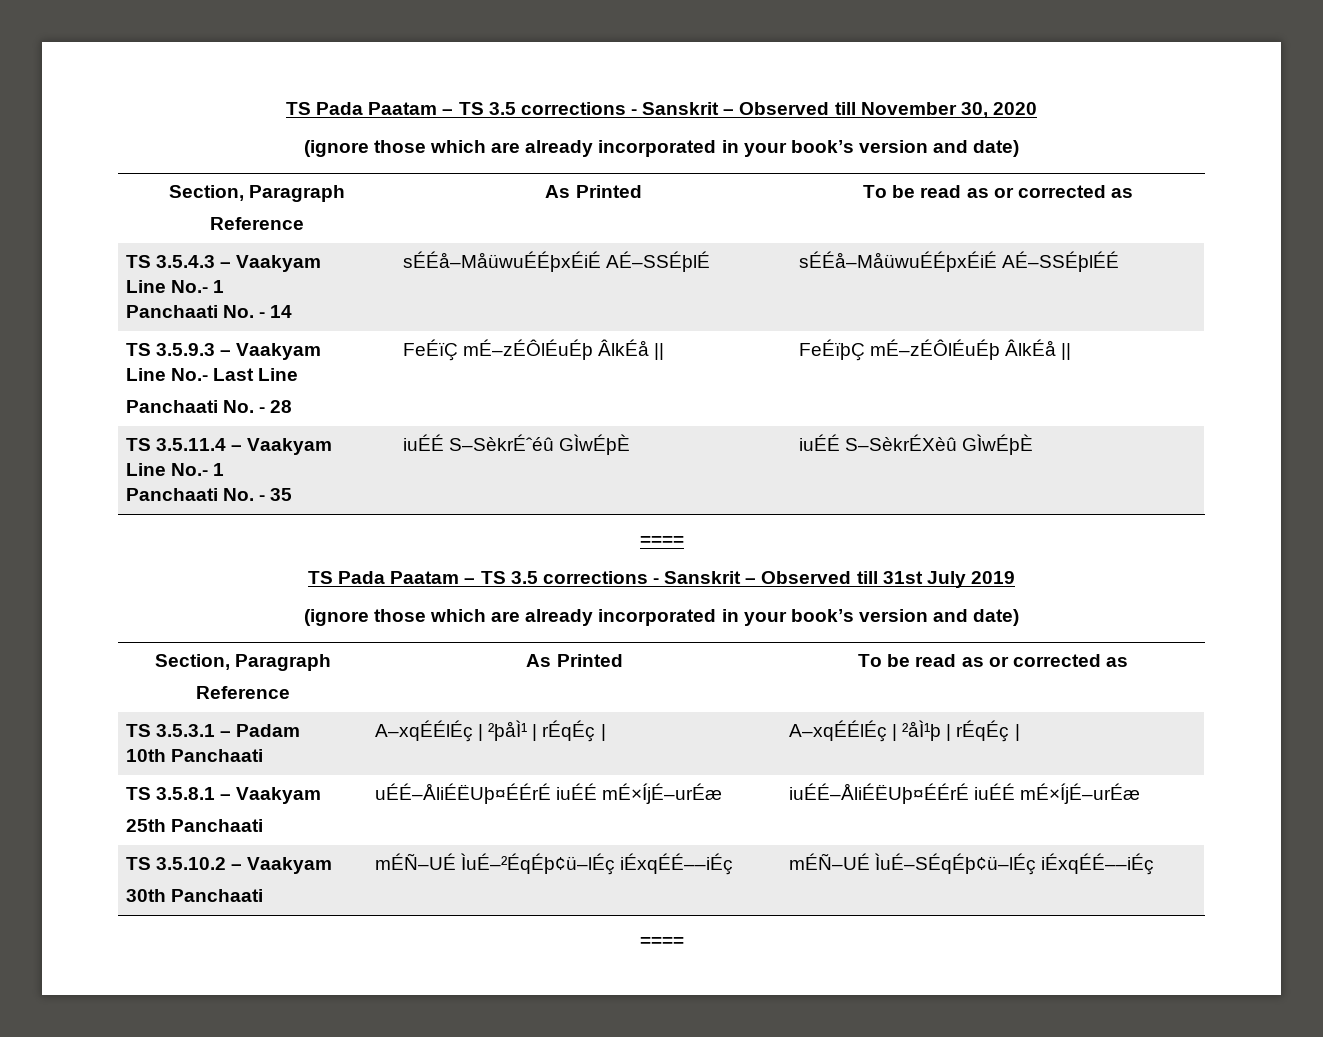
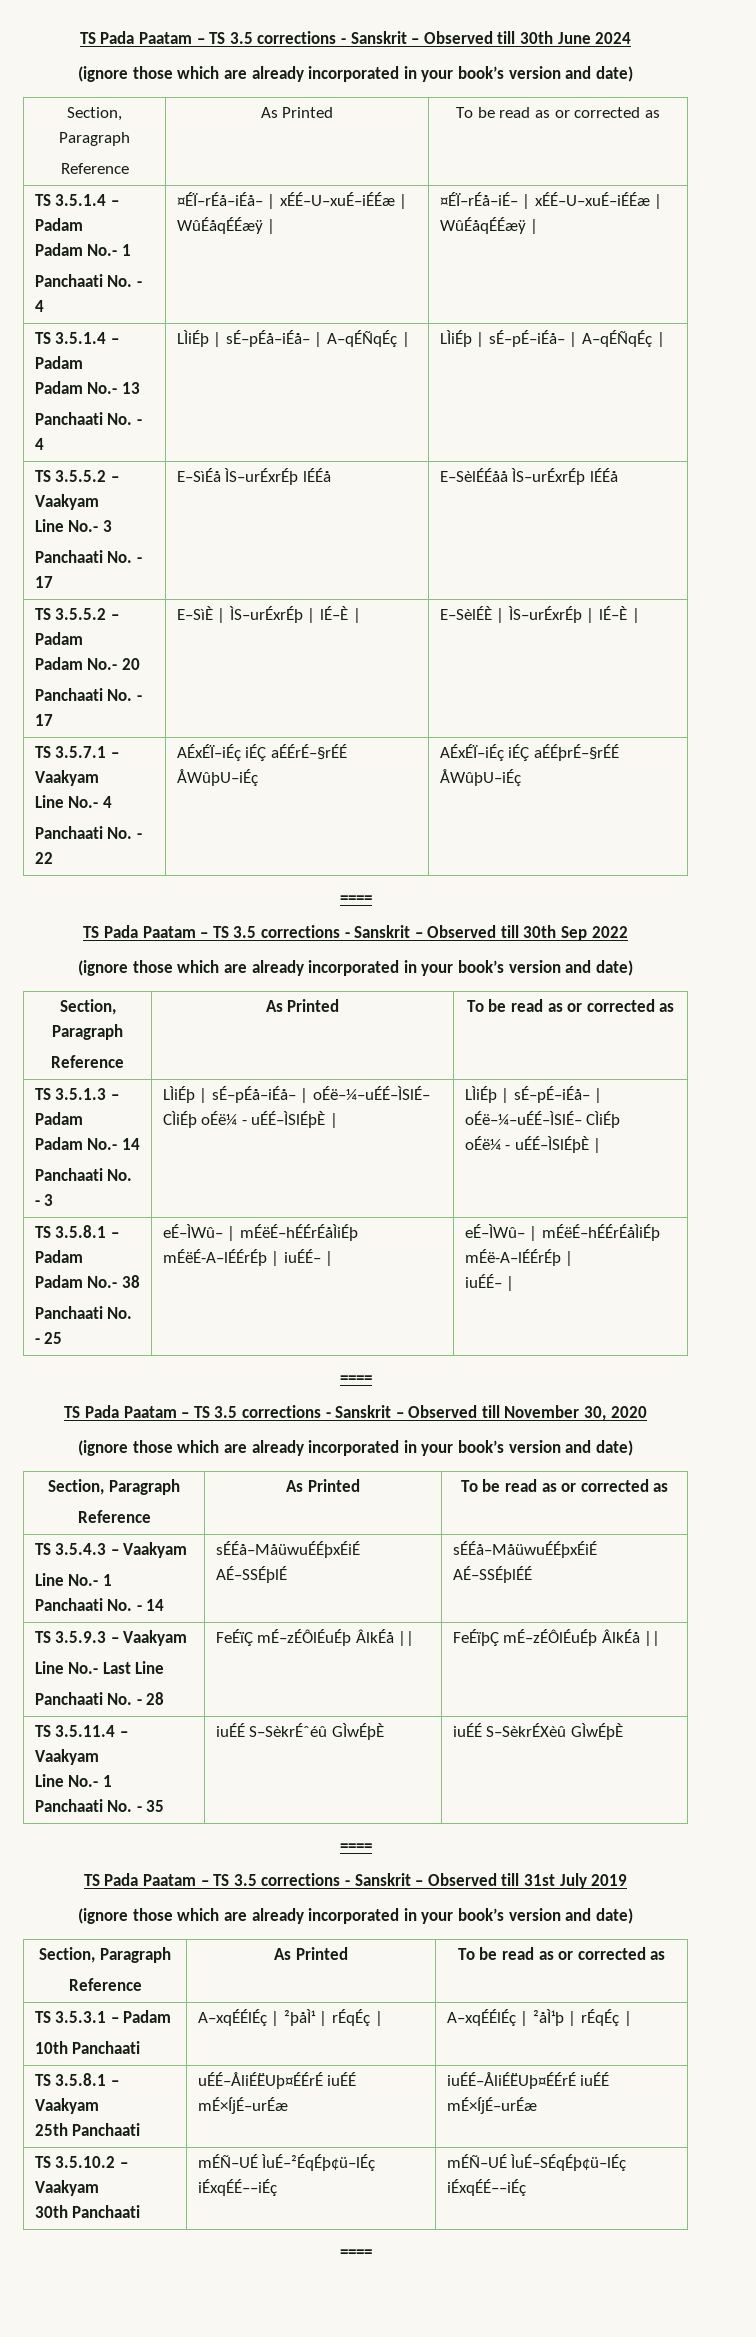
(856, 108) none -> [519,31,632,44] [78,66,633,82] [67,107,122,121] [59,132,130,146] [60,163,129,174] [260,107,334,118] [456,107,660,118] [34,194,119,206] [34,218,83,231] [34,243,131,256] [34,274,142,287] [34,300,44,312] [176,192,408,209] [176,217,276,234] [439,192,663,209] [439,217,539,234] [34,332,119,344] [34,356,83,369] [34,381,140,394] [34,412,142,425] [34,438,44,450] [176,330,410,347] [439,330,665,347] [34,470,119,482] [34,494,99,510] [34,519,112,532] [34,550,142,563] [34,576,53,588] [176,468,331,485] [439,468,618,485] [34,608,119,620] [34,632,83,645] [34,657,140,670] [34,688,142,701] [34,714,53,726] [176,606,361,623] [439,606,640,623] [34,746,119,758] [34,770,99,786] [34,795,112,808] [34,826,142,839] [34,852,53,864] [176,744,347,761] [176,769,258,786] [439,744,619,761] [439,769,521,786] [339,895,372,903] [83,925,628,941] [78,960,633,976] [59,999,116,1015] [52,1024,123,1040] [51,1055,124,1068] [265,999,340,1012] [466,999,675,1012] [34,1088,119,1100] [34,1112,83,1125] [34,1137,140,1150] [34,1168,133,1181] [34,1194,54,1206] [162,1086,431,1103] [162,1111,339,1128] [464,1086,603,1103] [464,1111,621,1128] [464,1136,602,1153] [34,1225,119,1238] [34,1250,83,1263] [34,1275,140,1288] [34,1306,133,1319] [34,1332,63,1344] [162,1224,358,1241] [162,1249,334,1266] [464,1224,660,1241] [464,1249,574,1266] [464,1274,515,1291] [339,1375,372,1383] [64,1405,500,1418] 30th June 2024 // (ignore those which are already incorporated in your book’s version and date) // Section, Paragraph // Reference | As Printed | To be read as or corrected as // TS 3.5.1.4 – Padam // Padam No.- 1 // Panchaati No. - 4 | ¤ÉÏ–rÉå–iÉå– | xÉÉ–U–xuÉ–iÉÉæ | WûÉåqÉÉæÿ | | ¤ÉÏ–rÉå–iÉ– | xÉÉ–U–xuÉ–iÉÉæ | WûÉåqÉÉæÿ | // TS 3.5.1.4 – Padam // Padam No.- 13 // Panchaati No. - 4 | LÌiÉþ | sÉ–pÉå–iÉå– | A–qÉÑqÉç | | LÌiÉþ | sÉ–pÉ–iÉå– | A–qÉÑqÉç | // TS 3.5.5.2 – Vaakyam // Line No.- 3 // Panchaati No. - 17 | E–SìÉå ÌS–urÉxrÉþ lÉÉå | E–SèlÉÉåå ÌS–urÉxrÉþ lÉÉå // TS 3.5.5.2 – Padam // Padam No.- 20 // Panchaati No. - 17 | E–SìÈ | ÌS–urÉxrÉþ | lÉ–È | | E–SèlÉÈ | ÌS–urÉxrÉþ | lÉ–È | // TS 3.5.7.1 – Vaakyam // Line No.- 4 // Panchaati No. - 22 | AÉxÉÏ–iÉç iÉÇ aÉÉrÉ–§rÉÉ ÅWûþU–iÉç | AÉxÉÏ–iÉç iÉÇ aÉÉþrÉ–§rÉÉ ÅWûþU–iÉç // ==== // TS Pada Paatam – TS 3.5 corrections - Sanskrit – Observed till 30th Sep 2022 // (ignore those which are already incorporated in your book’s version and date) // Section, Paragraph // Reference | As Printed | To be read as or corrected as // TS 3.5.1.3 – Padam // Padam No.- 14 // Panchaati No. - 3 | LÌiÉþ | sÉ–pÉå–iÉå– | oÉë–¼–uÉÉ–ÌSlÉ– CÌiÉþ oÉë¼ - uÉÉ–ÌSlÉþÈ | | LÌiÉþ | sÉ–pÉ–iÉå– | oÉë–¼–uÉÉ–ÌSlÉ– CÌiÉþ // oÉë¼ - uÉÉ–ÌSlÉþÈ | // TS 3.5.8.1 – Padam // Padam No.- 38 // Panchaati No. - 25 | eÉ–ÌWû– | mÉëÉ–hÉÉrÉåÌiÉþ mÉëÉ-A–lÉÉrÉþ | iuÉÉ– | | eÉ–ÌWû– | mÉëÉ–hÉÉrÉåÌiÉþ mÉë-A–lÉÉrÉþ | // iuÉÉ– | // ==== // TS Pada Paatam – TS 3.5 corrections - Sanskrit – Observed till

